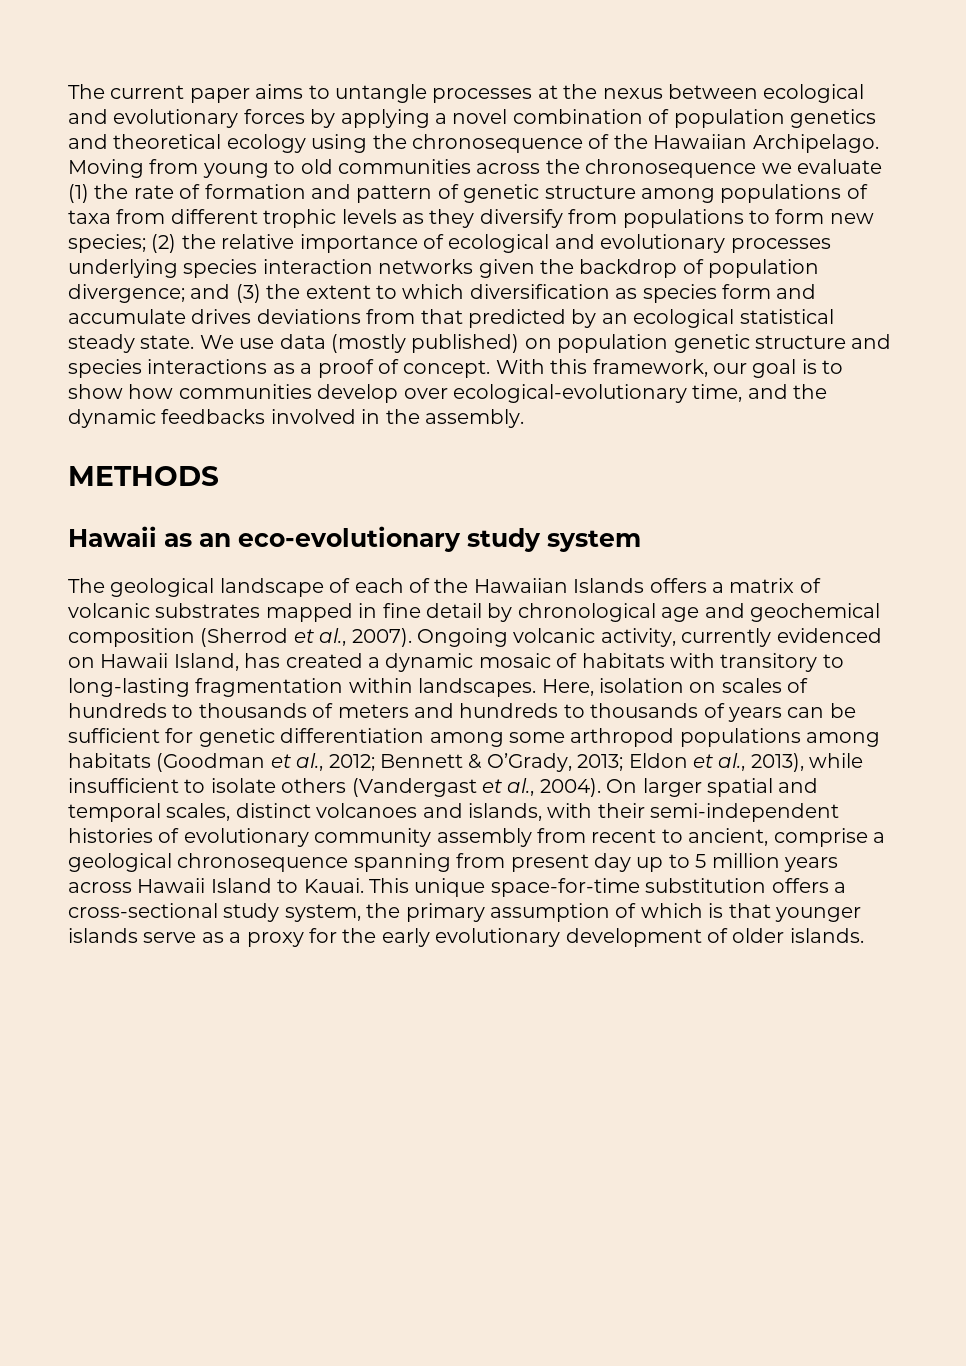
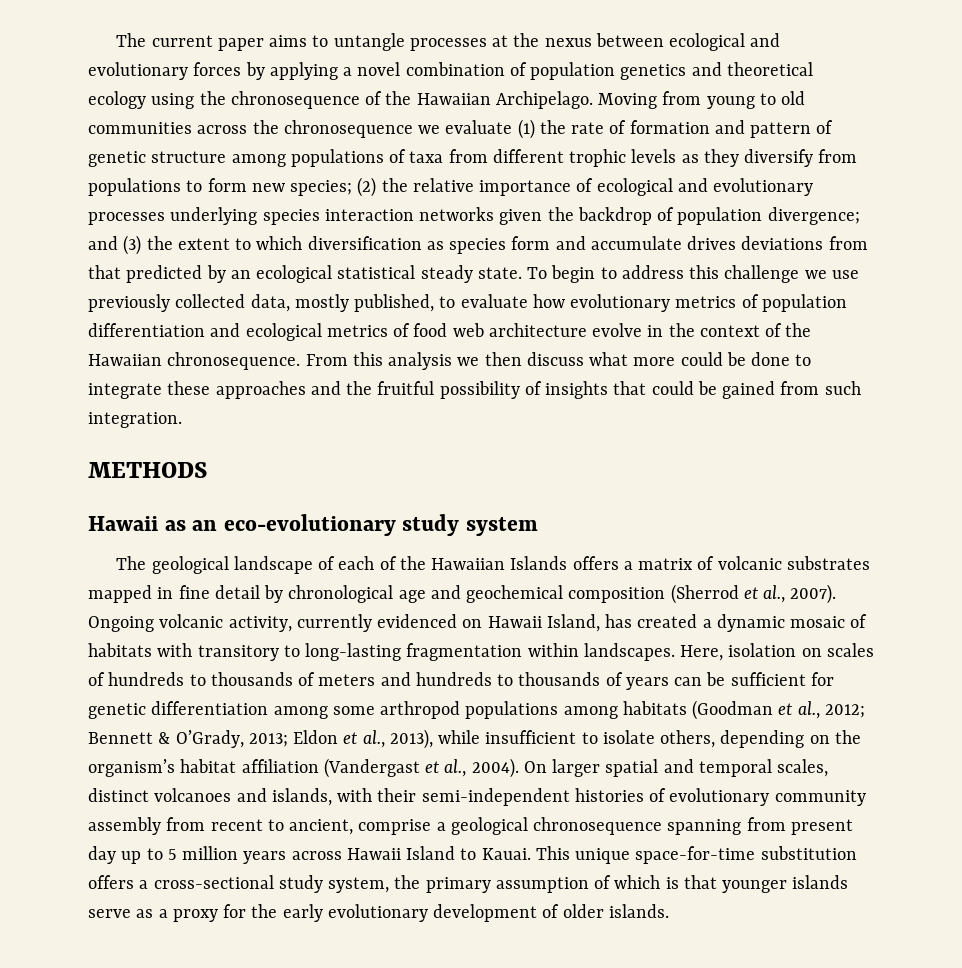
[199,334,892,353] [68,359,844,378] [68,384,828,403] [68,409,524,428] We use data (mostly published) on population genetic structure and species interactions as a proof of concept. With this framework, our goal is to show how communities develop over ecological-evolutionary time, and the dynamic feedbacks involved in the assembly. -> [527,265,859,283] [88,294,847,312] [88,323,812,341] [88,352,812,370] [88,381,861,399] [88,412,182,428] To begin to address this challenge we use previously collected data, mostly published, to evaluate how evolutionary metrics of population differentiation and ecological metrics of food web architecture evolve in the context of the Hawaiian chronosequence. From this analysis we then discuss what more could be done to integrate these approaches and the fruitful possibility of insights that could be gained from such integration.
[281,778,347,793] others -> [660,730,861,748] [88,759,319,777] others, depending on the organism’s habitat affiliation

